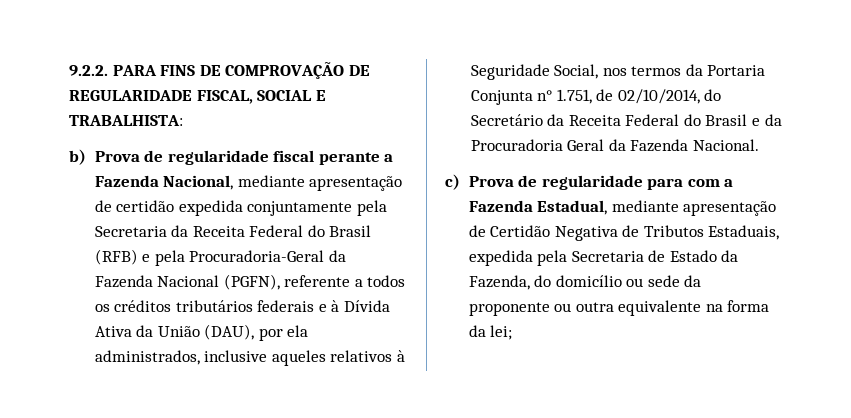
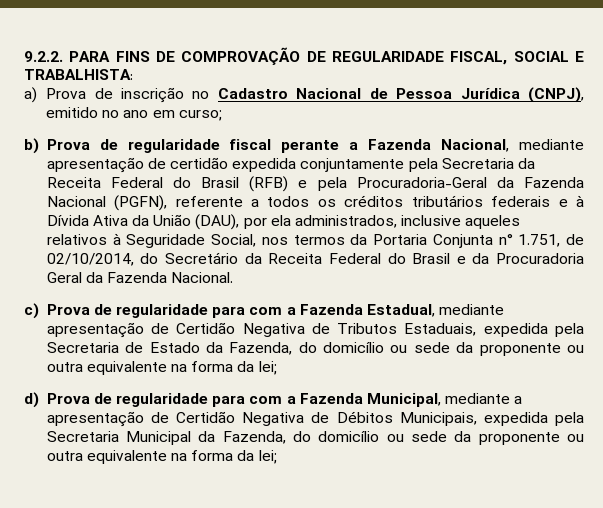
(183, 120) none -> [24,87,584,103] [46,107,222,121] // a) Prova de inscrição no Cadastro Nacional de Pessoa Jurídica (CNPJ), emitido no ano em curso;
(513, 332) none -> [24,392,523,408] [46,411,584,427] [46,431,584,445] [46,450,277,464] // d) Prova de regularidade para com a Fazenda Municipal, mediante a apresentação de Certidão Negativa de Débitos Municipais, expedida pela Secretaria Municipal da Fazenda, do domicílio ou sede da proponente ou outra equivalente na forma da lei;

